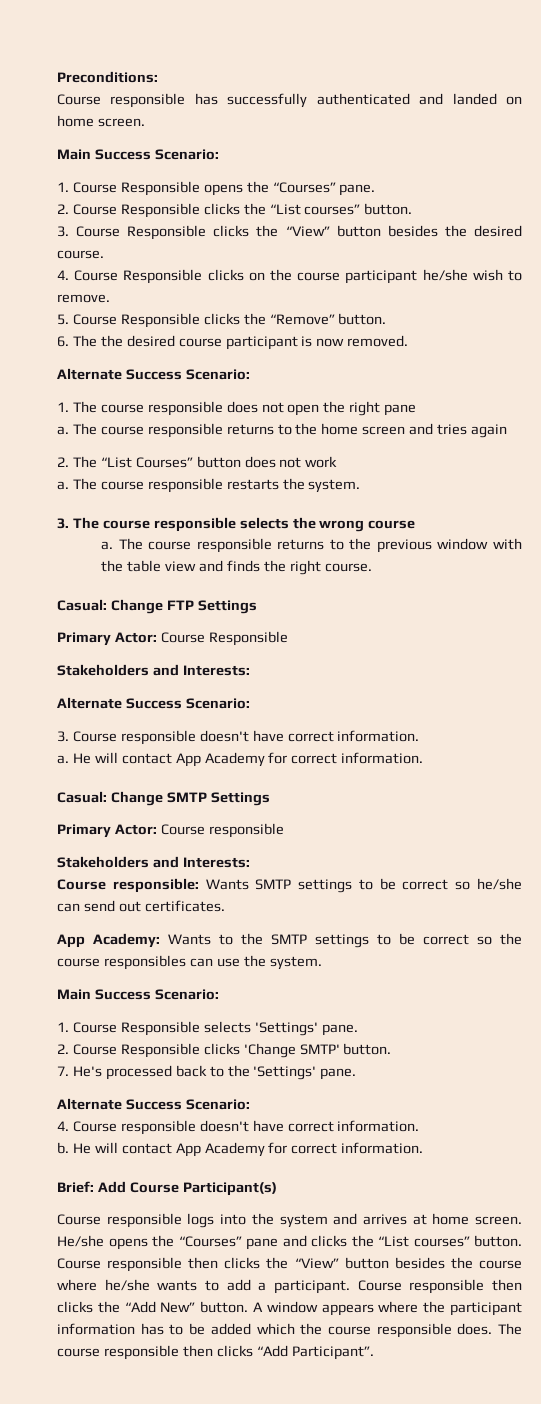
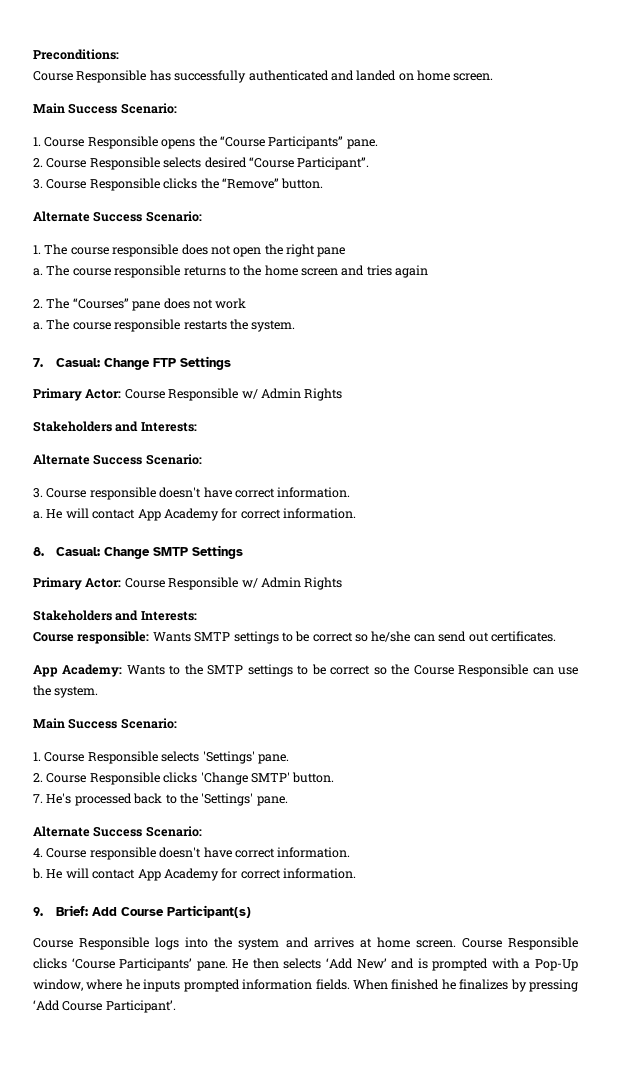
[110,93,186,108] responsible -> [76,70,147,83] Responsible
[272,182,376,196] [57,203,413,218] “Courses” pane. // 2. Course Responsible clicks the “List courses” button. -> [219,136,378,149] [33,157,370,170] “Course Participants” pane. // 2. Course Responsible selects desired “Course Participant”.
[285,225,522,237] [57,250,104,259] [57,269,522,284] [57,294,110,303] [57,313,387,328] [57,335,409,350] “View” button besides the desired course. // 4. Course Responsible clicks on the course participant he/she wish to remove. // 5. Course Responsible clicks the “Remove” button. // 6. The the desired course participant is now removed. -> [221,178,324,189] “Remove” button.
[100,456,241,468] “List Courses” button -> [72,298,161,311] “Courses” pane
[57,517,416,532] [101,538,522,553] [101,560,372,575] 3. The course responsible selects the wrong course // a. The course responsible returns to the previous window with the table view and finds the right course. // -> [33,358,43,367] 7.
(288, 638) none -> [241,388,343,401] w/ Admin Rights
(424, 758) none -> [33,547,44,556] 8.
[208,823,284,838] responsible -> [168,577,343,590] Responsible w/ Admin Rights
[57,955,186,970] course responsibles -> [413,664,529,677] Course Responsible
(424, 1148) none -> [33,907,43,916] 9.
[106,1213,182,1228] responsible -> [79,937,150,950] Responsible
[57,1235,522,1250] [57,1257,522,1272] [57,1279,522,1294] [57,1301,523,1316] [57,1323,522,1338] [57,1345,374,1360] He/she opens the “Courses” pane and clicks the “List courses” button. Course responsible then clicks the “View” button besides the course where he/she wants to add a participant. Course responsible then clicks the “Add New” button. A window appears where the participant information has to be added which the course responsible does. The course responsible then clicks “Add Participant”. -> [461,937,578,950] [33,958,578,971] [33,979,579,992] [33,1000,176,1013] Course Responsible clicks ‘Course Participants’ pane. He then selects ‘Add New’ and is prompted with a Pop-Up window, where he inputs prompted information fields. When finished he finalizes by pressing ‘Add Course Participant’.

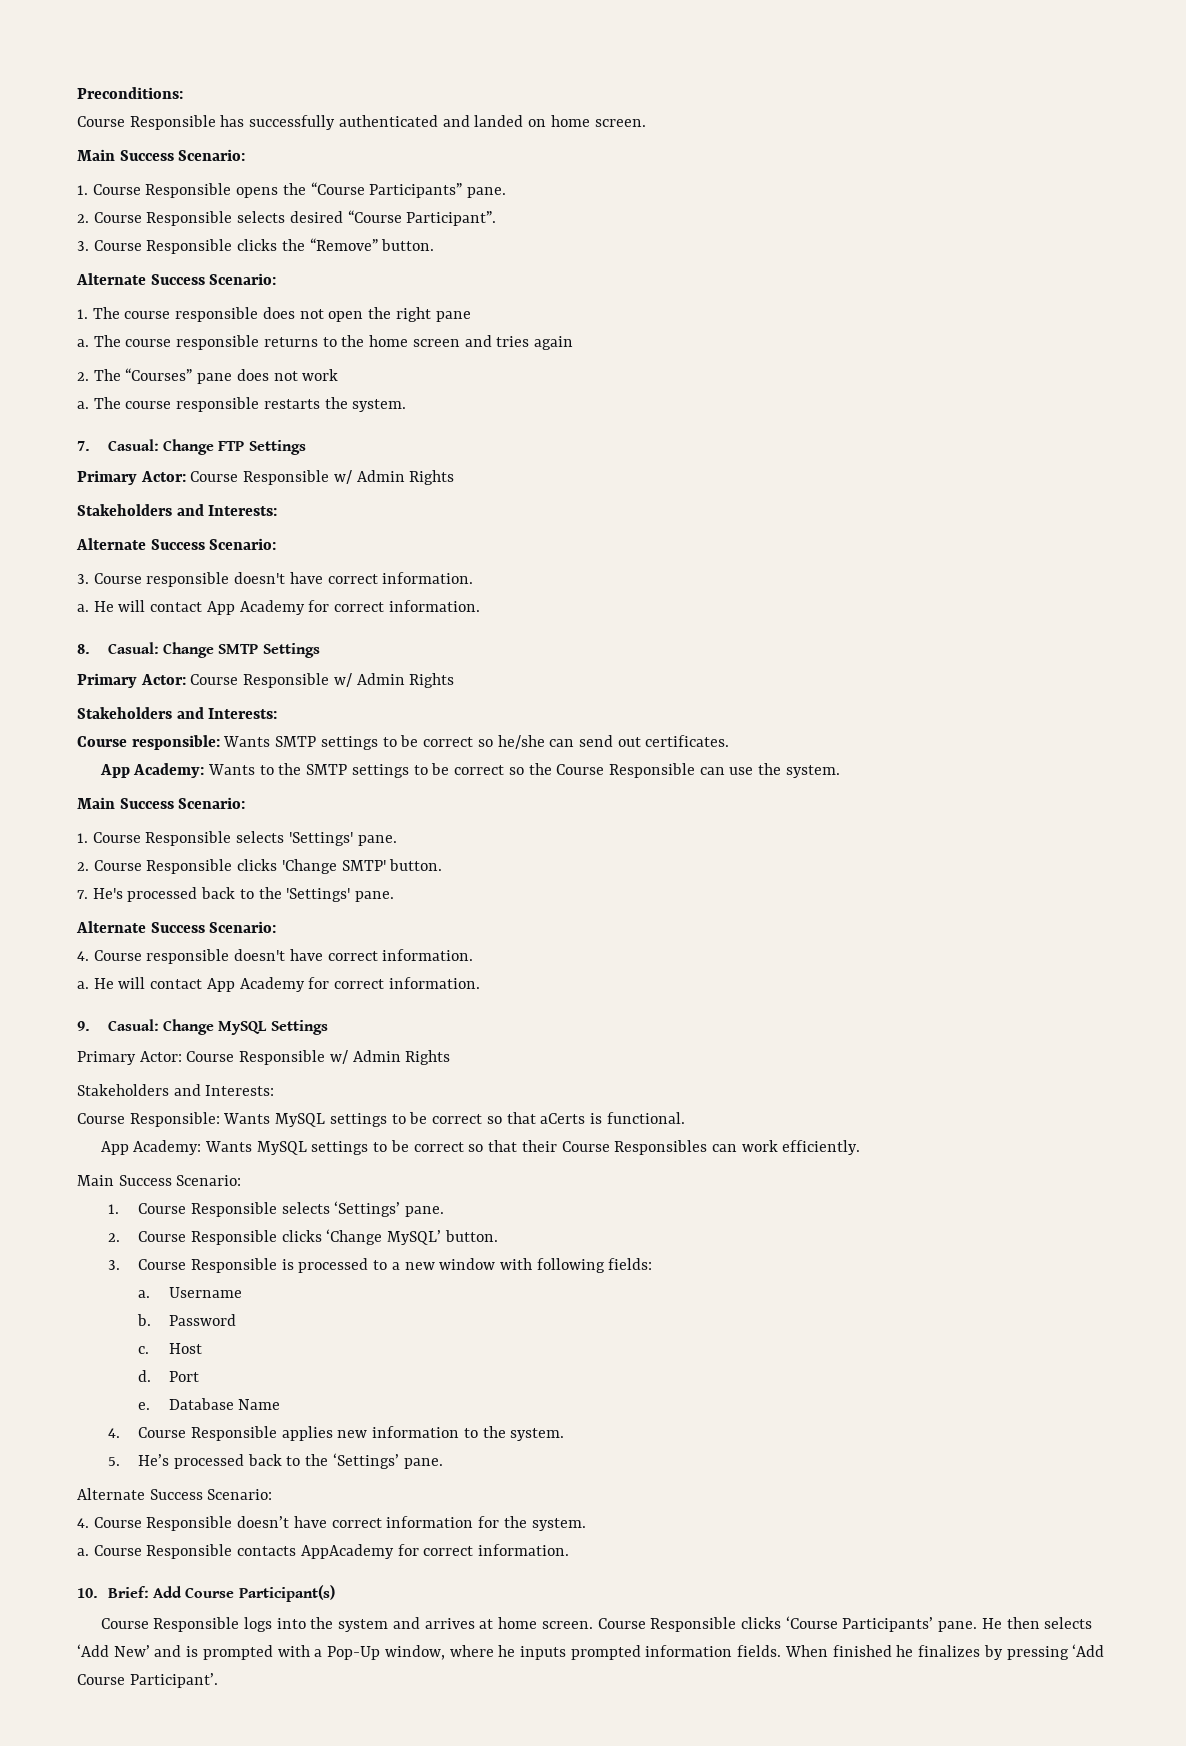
[32,868,43,879] b. -> [77,981,89,989] a.
(43, 911) none -> [107,1019,328,1035] [77,1050,451,1065] [77,1084,275,1096] [77,1112,685,1127] [100,1140,861,1155] [77,1175,242,1186] [107,1201,445,1217] [107,1229,498,1245] [107,1258,653,1273] [138,1287,242,1298] [137,1314,236,1326] [138,1343,202,1354] [138,1370,199,1382] [138,1398,281,1410] [107,1426,565,1441] [107,1453,443,1469] [77,1488,273,1500] [77,1516,586,1531] [77,1544,570,1559] [77,1588,98,1598] Casual: Change MySQL Settings // Primary Actor: Course Responsible w/ Admin Rights // Stakeholders and Interests: // Course Responsible: Wants MySQL settings to be correct so that aCerts is functional. // App Academy: Wants MySQL settings to be correct so that their Course Responsibles can work efficiently. // Main Success Scenario: // 1. Course Responsible selects ‘Settings’ pane. // 2. Course Responsible clicks ‘Change MySQL’ button. // 3. Course Responsible is processed to a new window with following fields: // a. Username // b. Password // c. Host // d. Port // e. Database Name // 4. Course Responsible applies new information to the system. // 5. He’s processed back to the ‘Settings’ pane. // Alternate Success Scenario: // 4. Course Responsible doesn’t have correct information for the system. // a. Course Responsible contacts AppAcademy for correct information. // 10.

